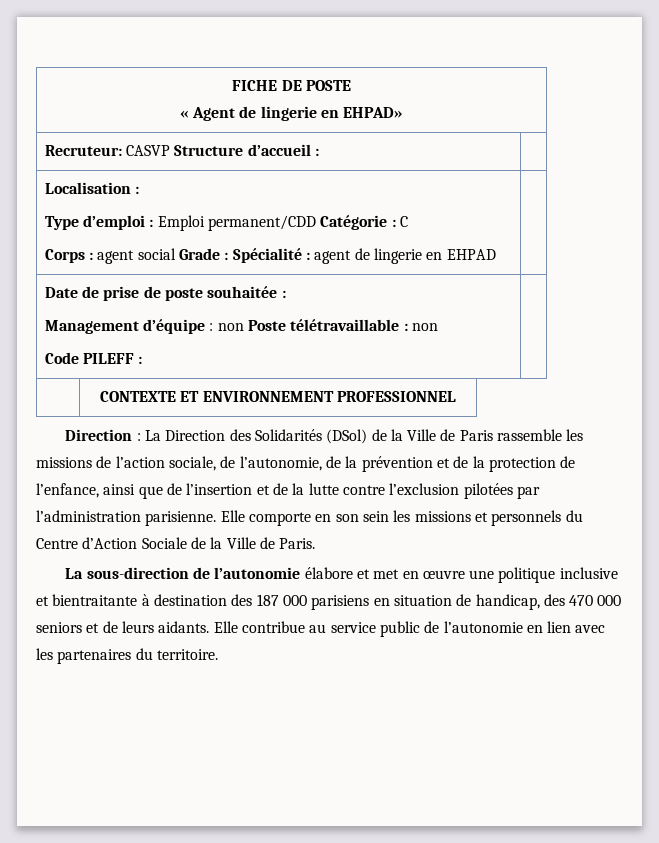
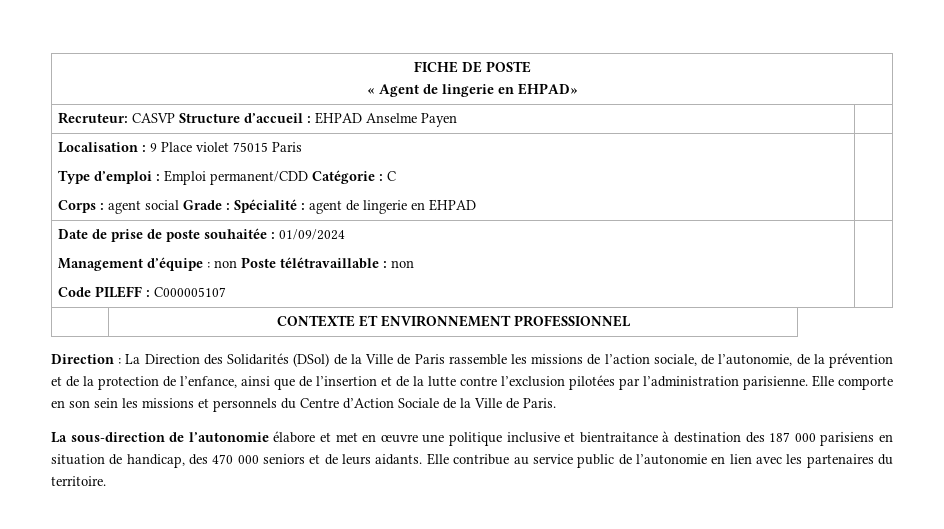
(320, 152) none -> [314,112,457,127] EHPAD Anselme Payen
(140, 190) none -> [149,142,302,152] 9 Place violet 75015 Paris
(286, 294) none -> [278,229,345,240] 01/09/2024
(143, 360) none -> [153,287,226,297] C000005107
[52,594,138,606] bientraitante -> [579,432,658,443] bientraitance

